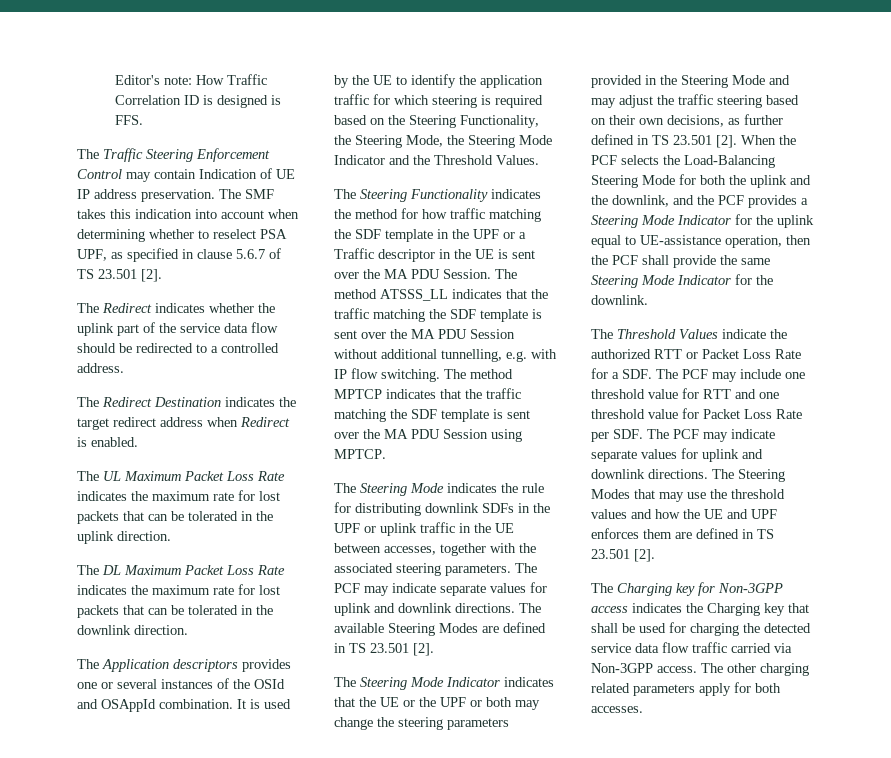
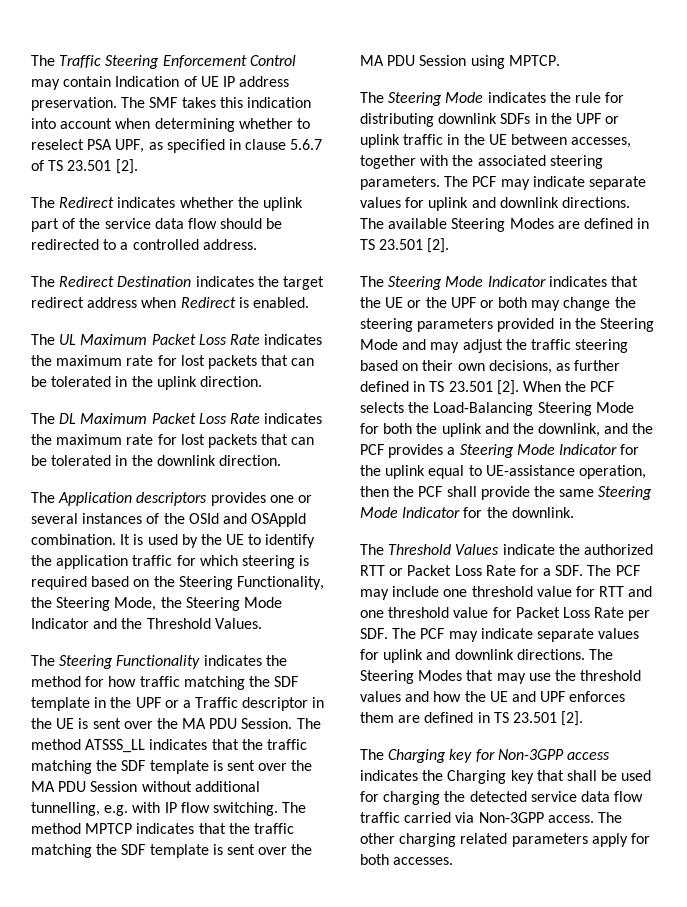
[115,74,268,85] [115,95,282,108] [115,115,144,125] Editor's note: How Traffic Correlation ID is designed is FFS. // -> (31, 60) none

